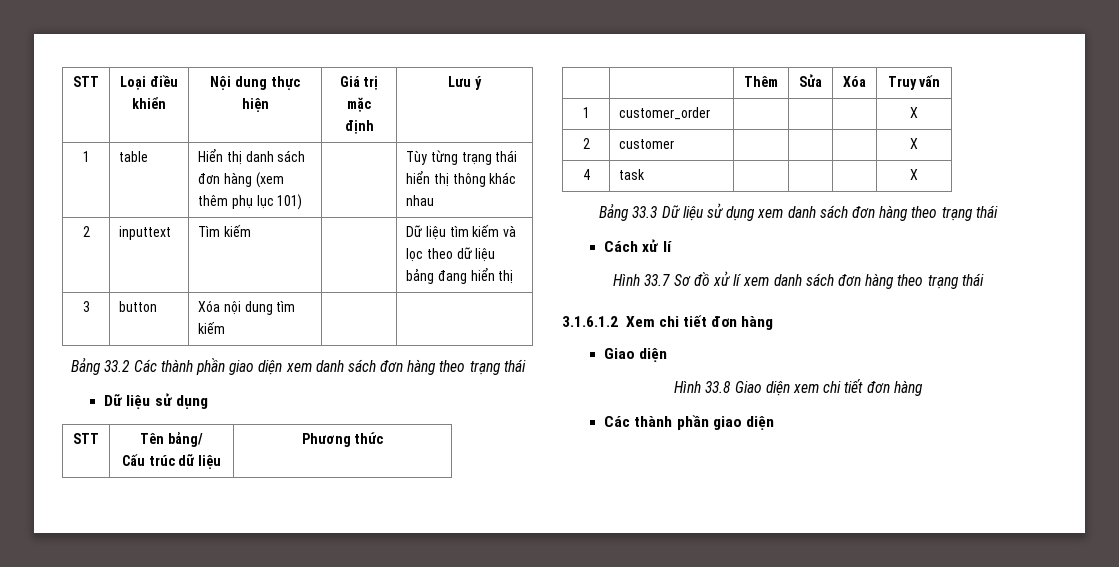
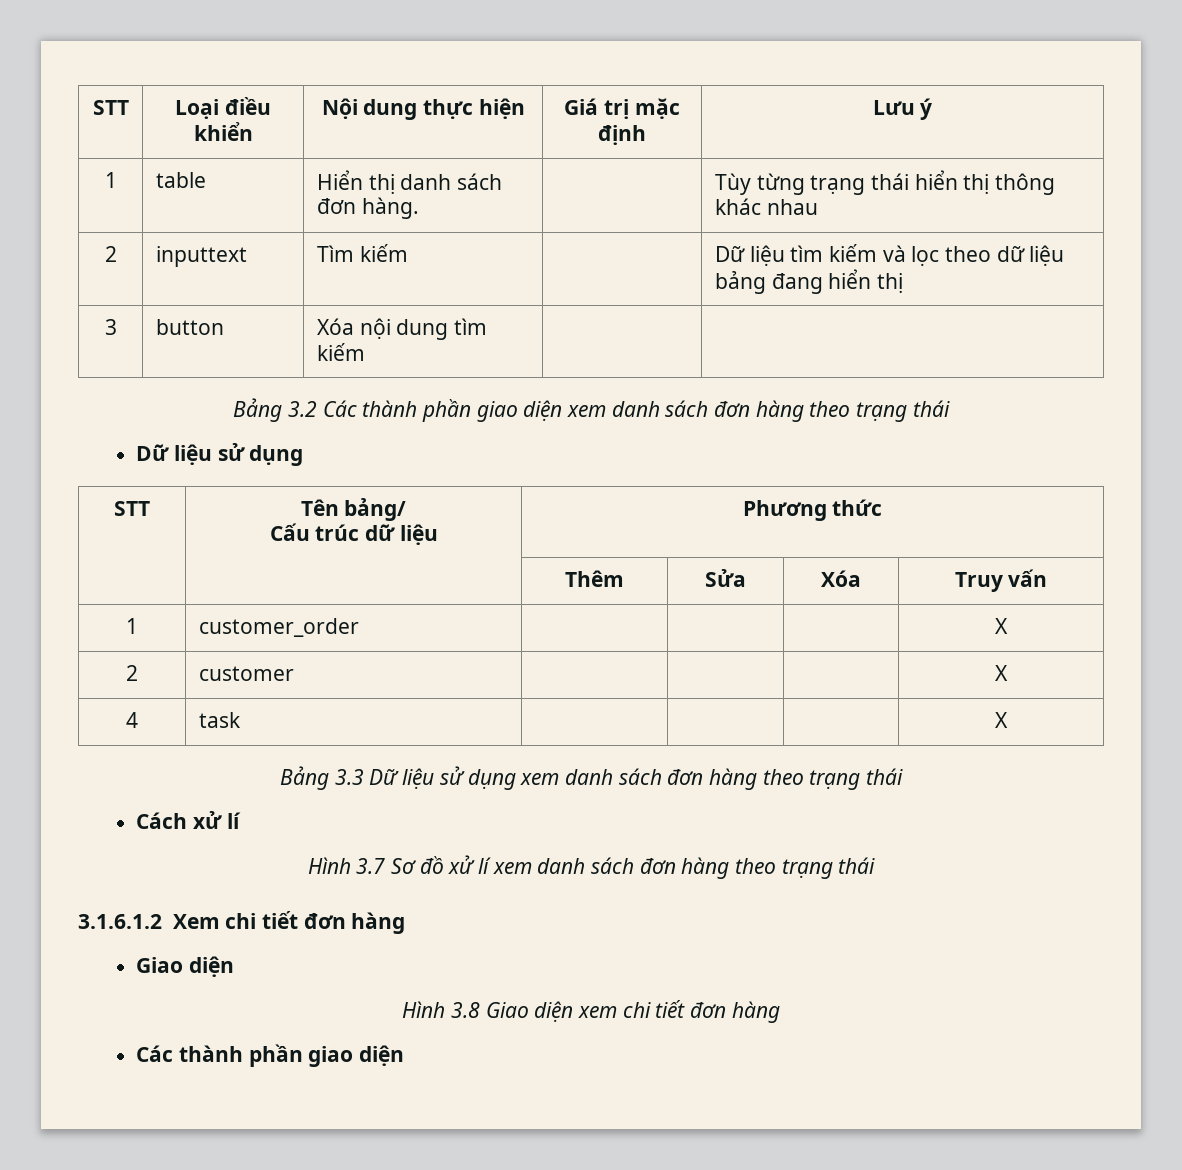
[223,172,284,188] [198,194,303,210] hàng (xem thêm phụ lục 101) -> [361,197,419,219] hàng.
[104,360,131,372] 33.2 -> [287,401,317,417] 3.2
[632,206,658,218] 33.3 -> [334,769,364,785] 3.3
[644,274,671,286] 33.7 -> [356,858,386,874] 3.7
[705,381,732,393] 33.8 -> [450,1002,480,1018] 3.8

